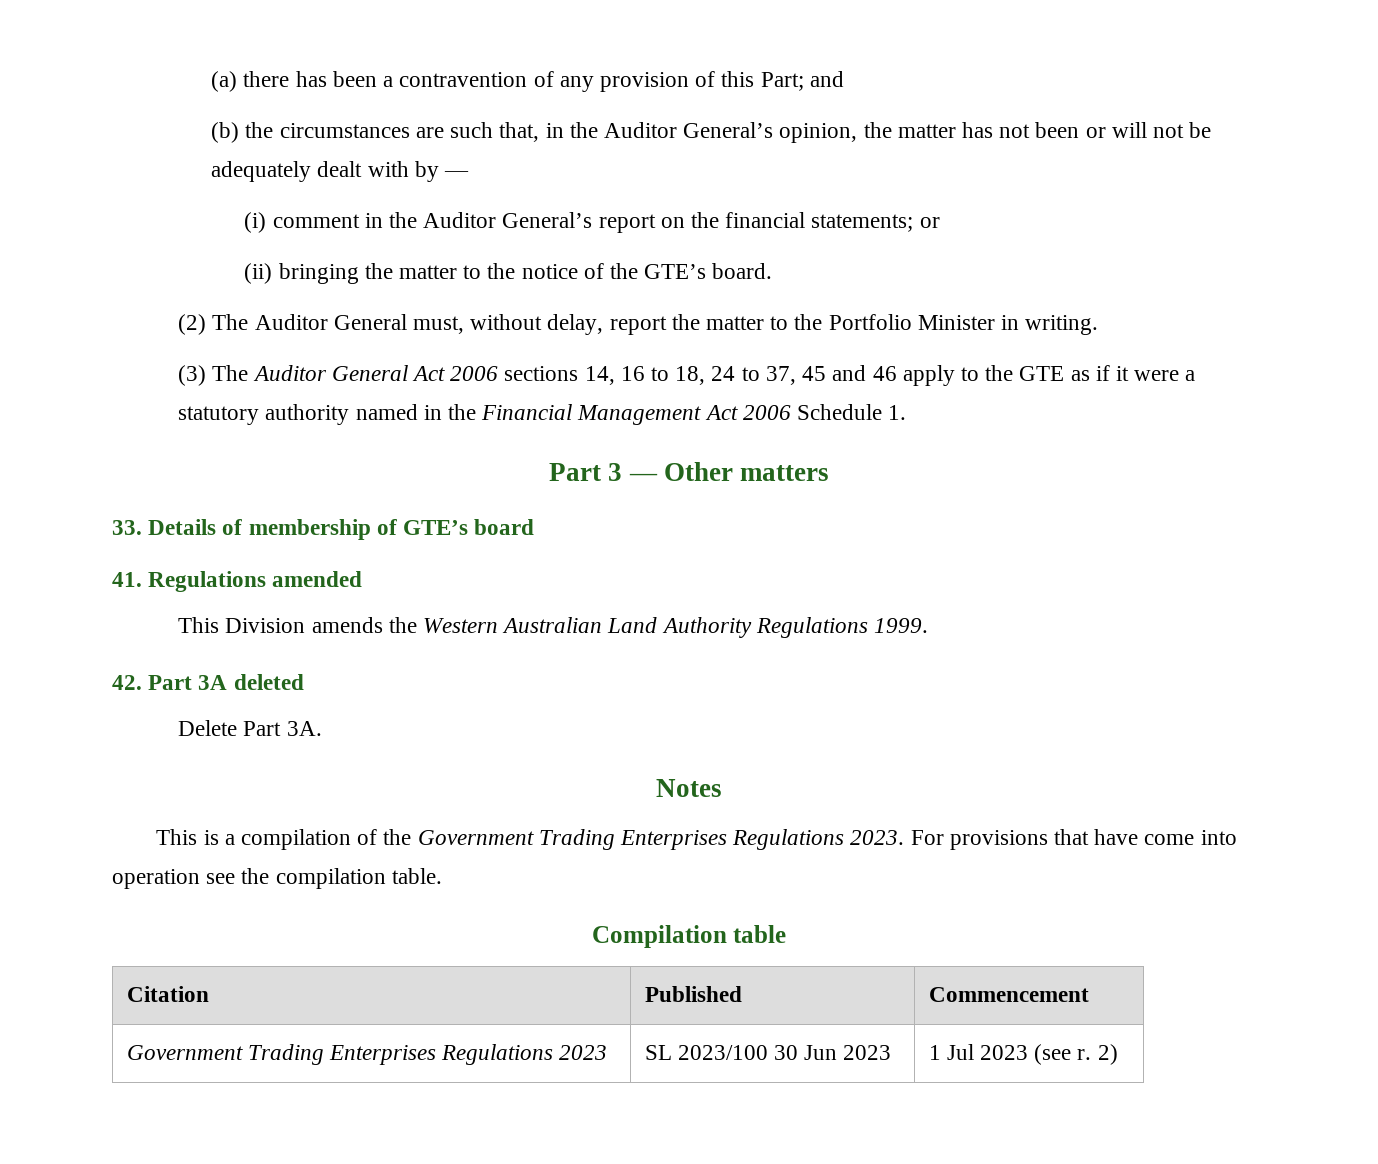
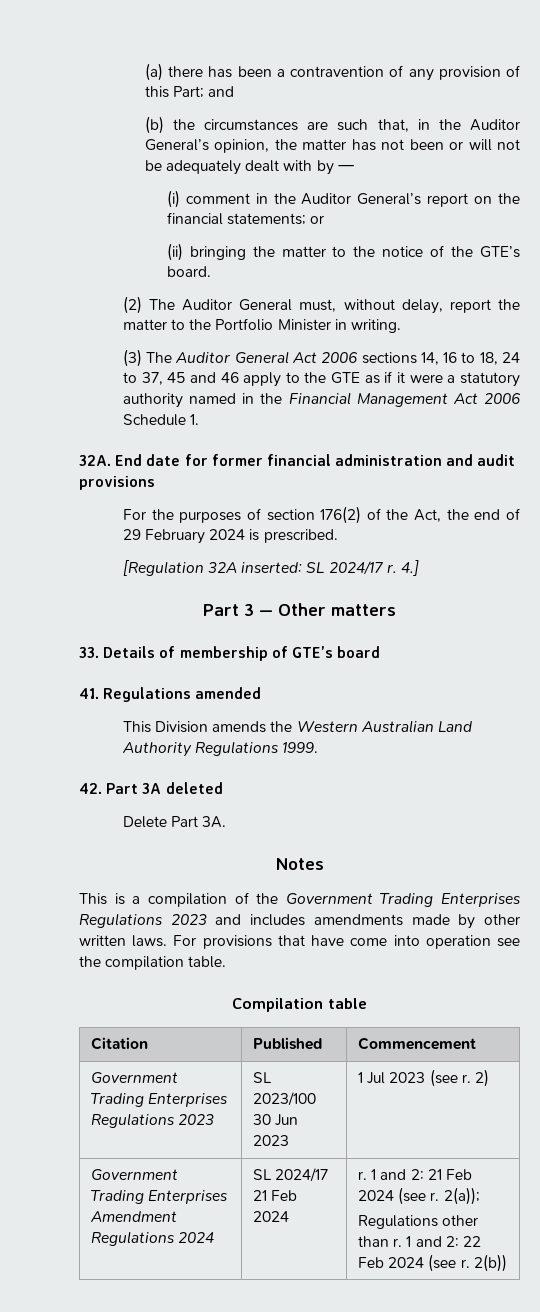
(907, 412) none -> [79,454,516,466] [79,476,155,490] [122,506,521,524] [122,529,338,544] [122,560,420,576] // 32A. End date for former financial administration and audit provisions // For the purposes of section 176(2) of the Act, the end of 29 February 2024 is prescribed. // [Regulation 32A inserted: SL 2024/17 r. 4.]
[850,830,905,845] 2023. -> [170,914,520,929] [79,935,168,947] 2023 and includes amendments made by other written laws.
(1118, 1054) none -> [90,1169,178,1180] [90,1190,229,1204] [89,1211,177,1222] [90,1231,215,1246] [252,1168,329,1182] [252,1190,298,1201] [252,1211,289,1222] [357,1169,472,1180] [357,1187,480,1205] [357,1215,479,1229] [357,1236,481,1247] [357,1254,507,1272] // Government Trading Enterprises Amendment Regulations 2024 | SL 2024/17 21 Feb 2024 | r. 1 and 2: 21 Feb 2024 (see r. 2(a)); // Regulations other than r. 1 and 2: 22 Feb 2024 (see r. 2(b))

